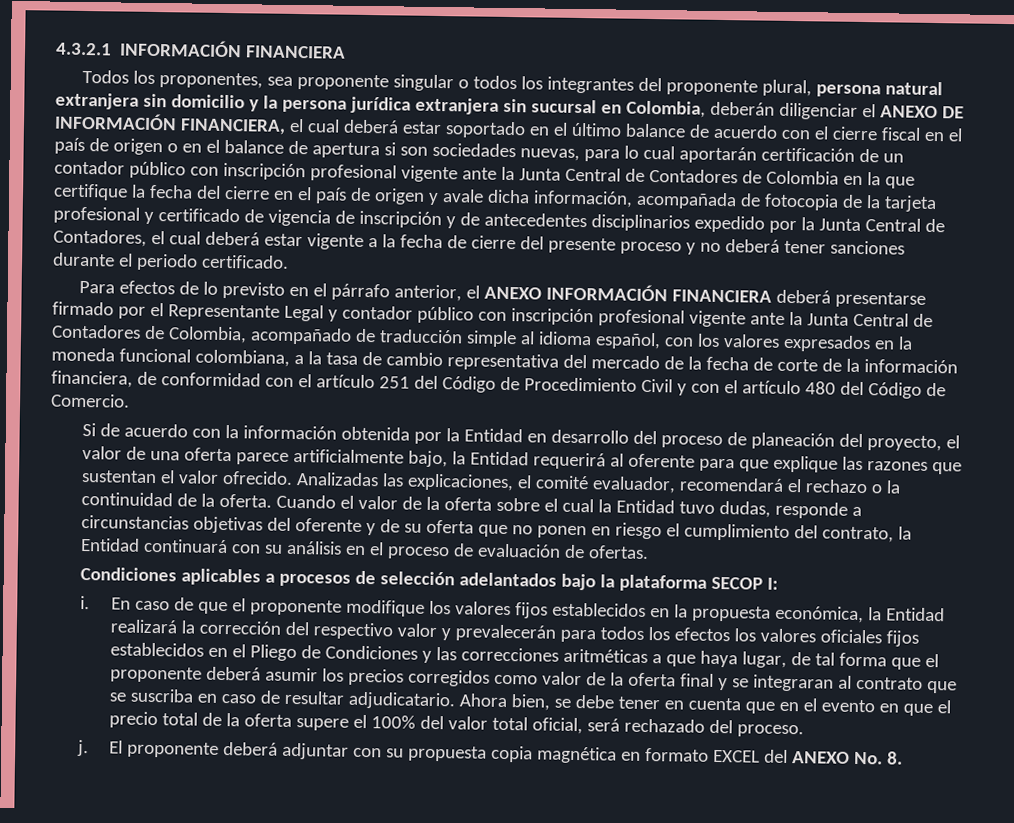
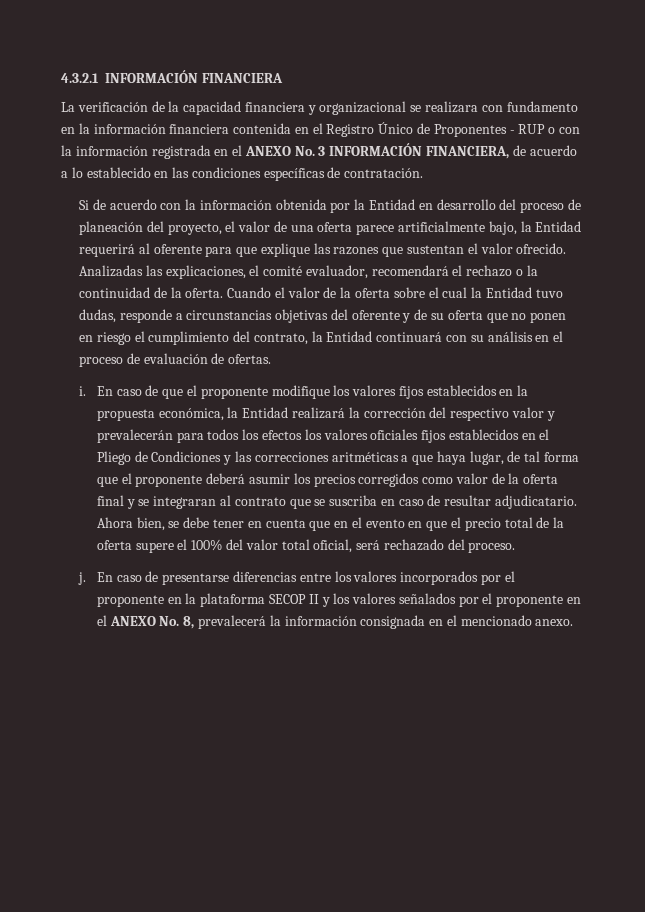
[82,69,944,98] [55,92,964,120] [54,112,963,142] [54,137,904,164] [54,160,915,189] [53,183,937,213] [53,206,945,234] [53,229,905,255] [53,252,289,271] [79,280,927,308] [52,301,933,328] [51,324,913,353] [51,347,958,374] [51,370,946,399] [51,393,130,408] Todos los proponentes, sea proponente singular o todos los integrantes del proponente plural, persona natural extranjera sin domicilio y la persona jurídica extranjera sin sucursal en Colombia, deberán diligenciar el ANEXO DE INFORMACIÓN FINANCIERA, el cual deberá estar soportado en el último balance de acuerdo con el cierre fiscal en el país de origen o en el balance de apertura si son sociedades nuevas, para lo cual aportarán certificación de un contador público con inscripción profesional vigente ante la Junta Central de Contadores de Colombia en la que certifique la fecha del cierre en el país de origen y avale dicha información, acompañada de fotocopia de la tarjeta profesional y certificado de vigencia de inscripción y de antecedentes disciplinarios expedido por la Junta Central de Contadores, el cual deberá estar vigente a la fecha de cierre del presente proceso y no deberá tener sanciones durante el periodo certificado. // Para efectos de lo previsto en el párrafo anterior, el ANEXO INFORMACIÓN FINANCIERA deberá presentarse firmado por el Representante Legal y contador público con inscripción profesional vigente ante la Junta Central de Contadores de Colombia, acompañado de traducción simple al idioma español, con los valores expresados en la moneda funcional colombiana, a la tasa de cambio representativa del mercado de la fecha de corte de la información financiera, de conformidad con el artículo 251 del Código de Procedimiento Civil y con el artículo 480 del Código de Comercio. -> [61,101,578,115] [61,122,580,137] [61,143,577,159] [61,167,424,181] La verificación de la capacidad financiera y organizacional se realizara con fundamento en la información financiera contenida en el Registro Único de Proponentes - RUP o con la información registrada en el ANEXO No. 3 INFORMACIÓN FINANCIERA, de acuerdo a lo establecido en las condiciones específicas de contratación.
[79,566,778,592] // Condiciones aplicables a procesos de selección adelantados bajo la plataforma SECOP I: -> (272, 359) none
[109,740,904,765] El proponente deberá adjuntar con su propuesta copia magnética en formato EXCEL del ANEXO No. 8. -> [96,571,515,585] [96,593,582,607] [96,615,574,629] En caso de presentarse diferencias entre los valores incorporados por el proponente en la plataforma SECOP II y los valores señalados por el proponente en el ANEXO No. 8, prevalecerá la información consignada en el mencionado anexo.

